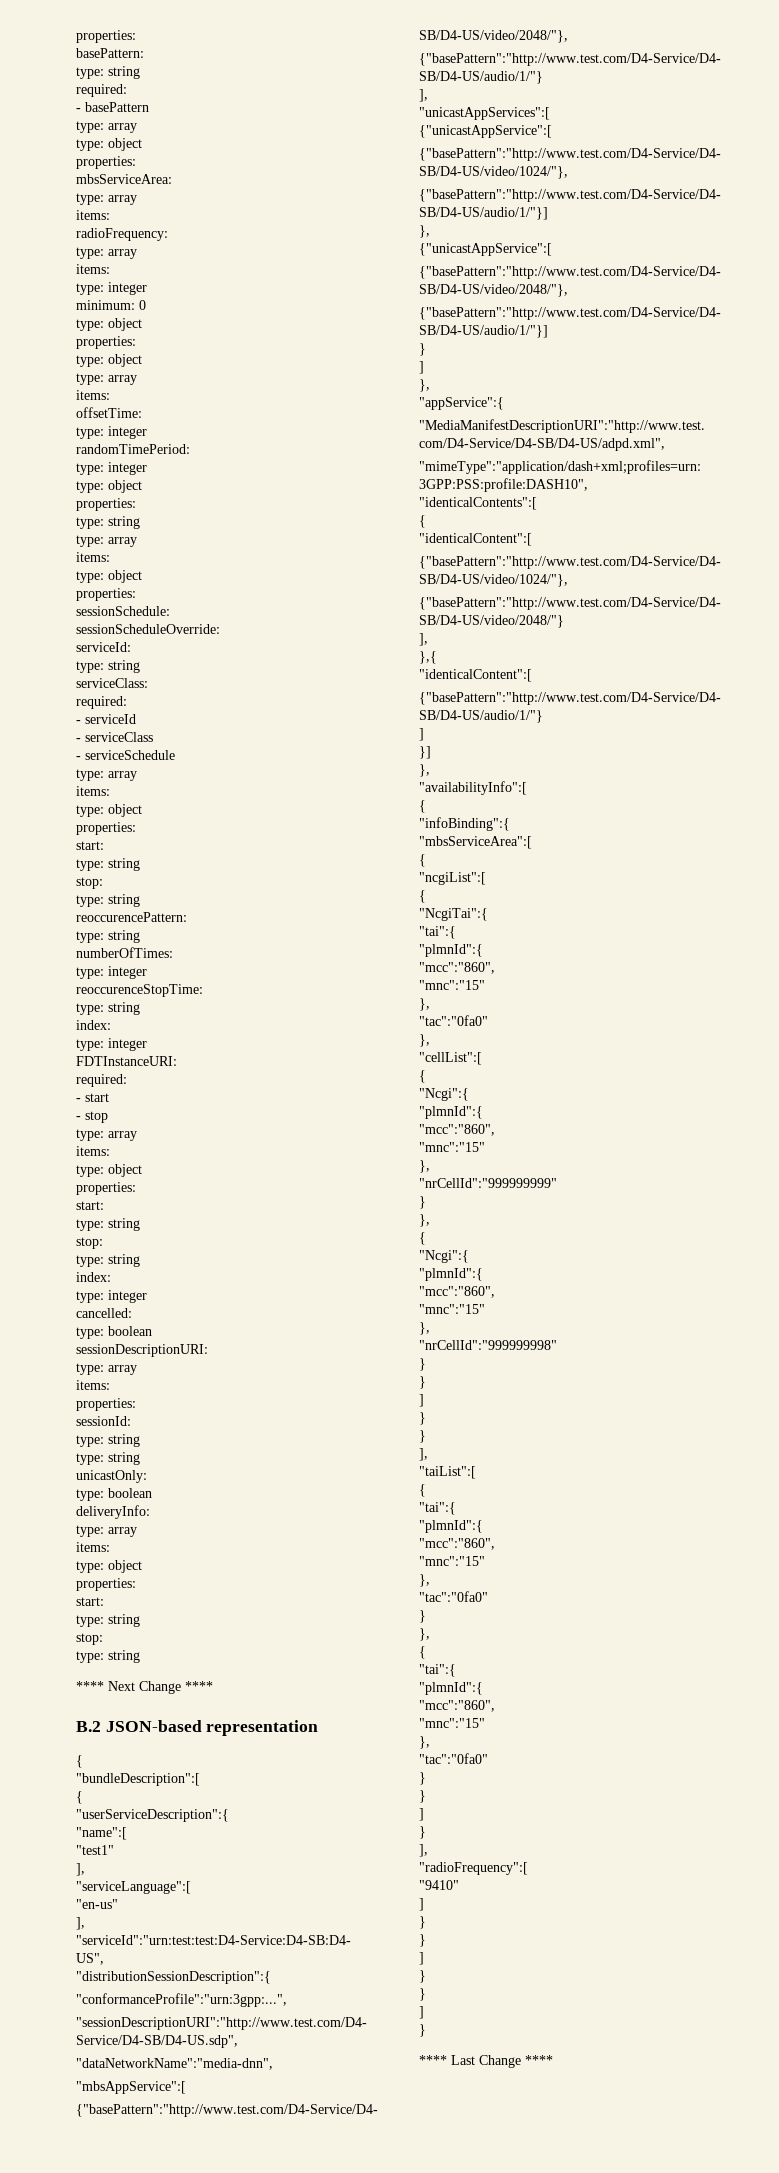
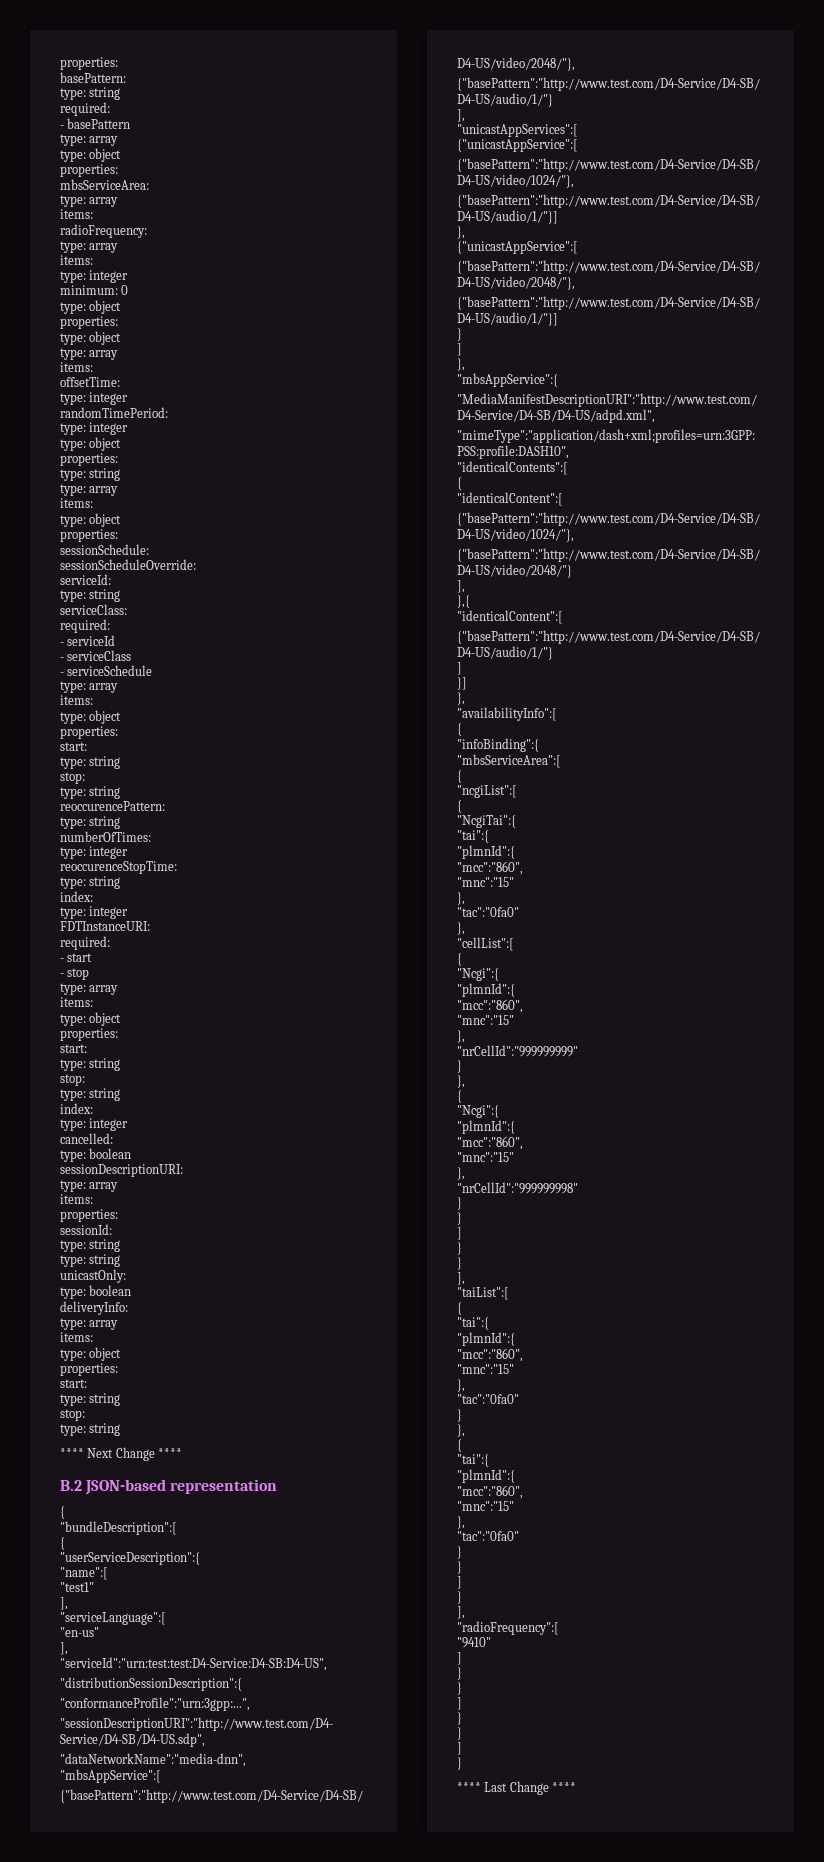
[419,397,504,410] "appService":{ -> [457,373,558,387] "mbsAppService":{

